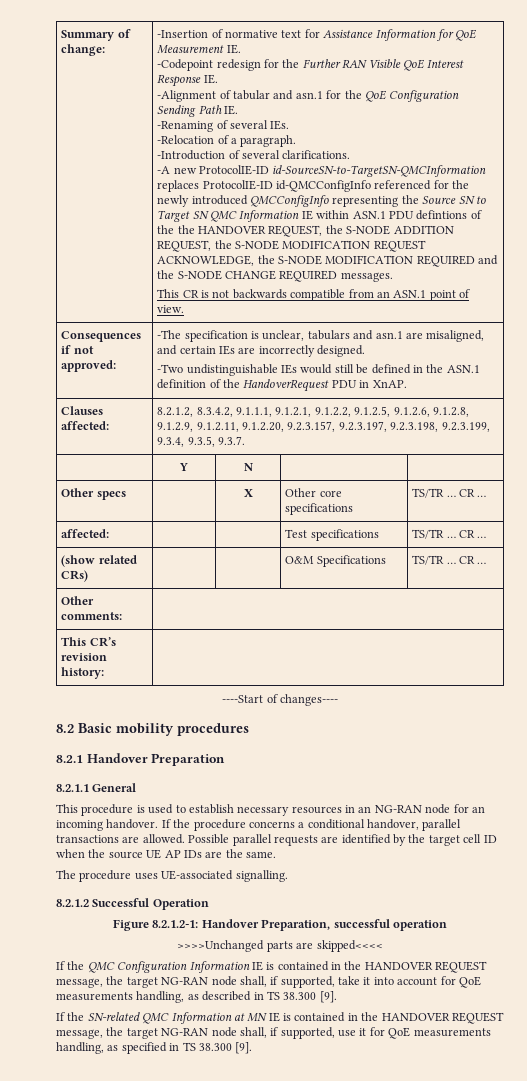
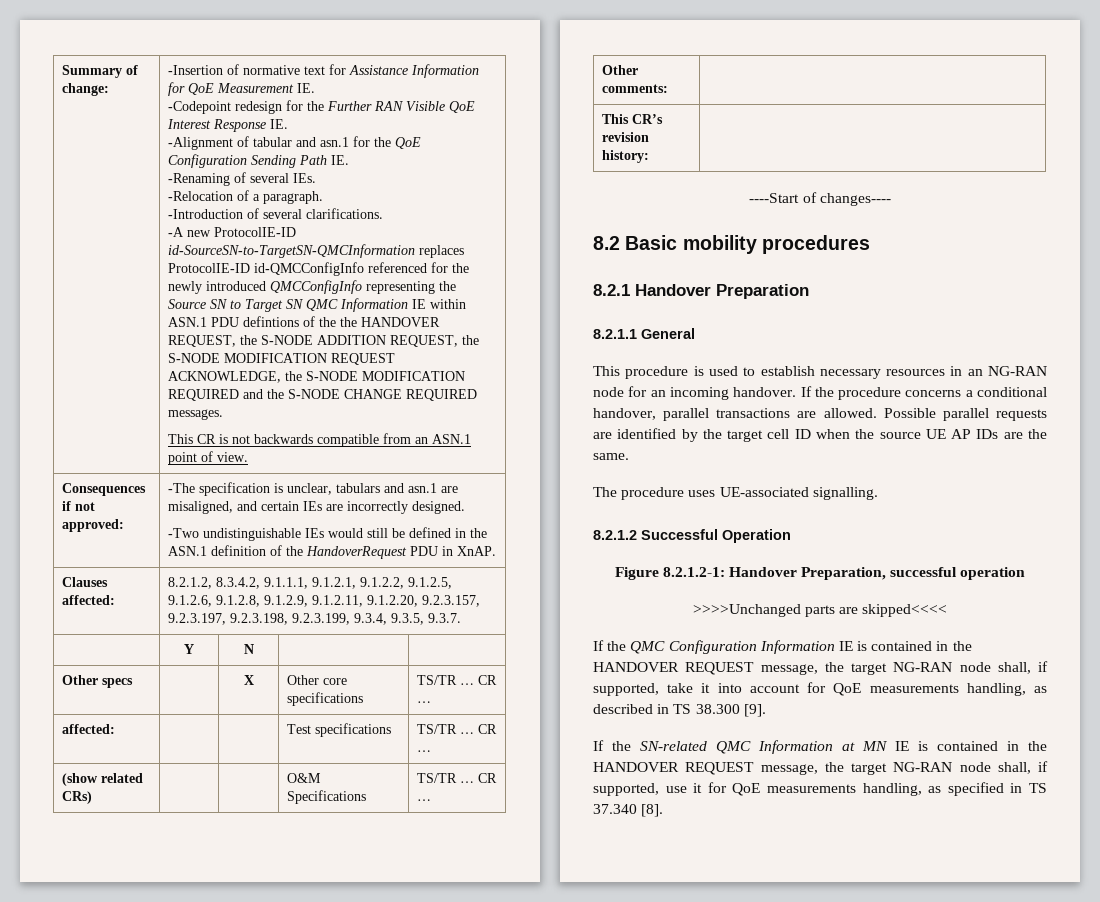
[198,1042,253,1054] 38.300 [9]. -> [593,804,664,817] 37.340 [8].

